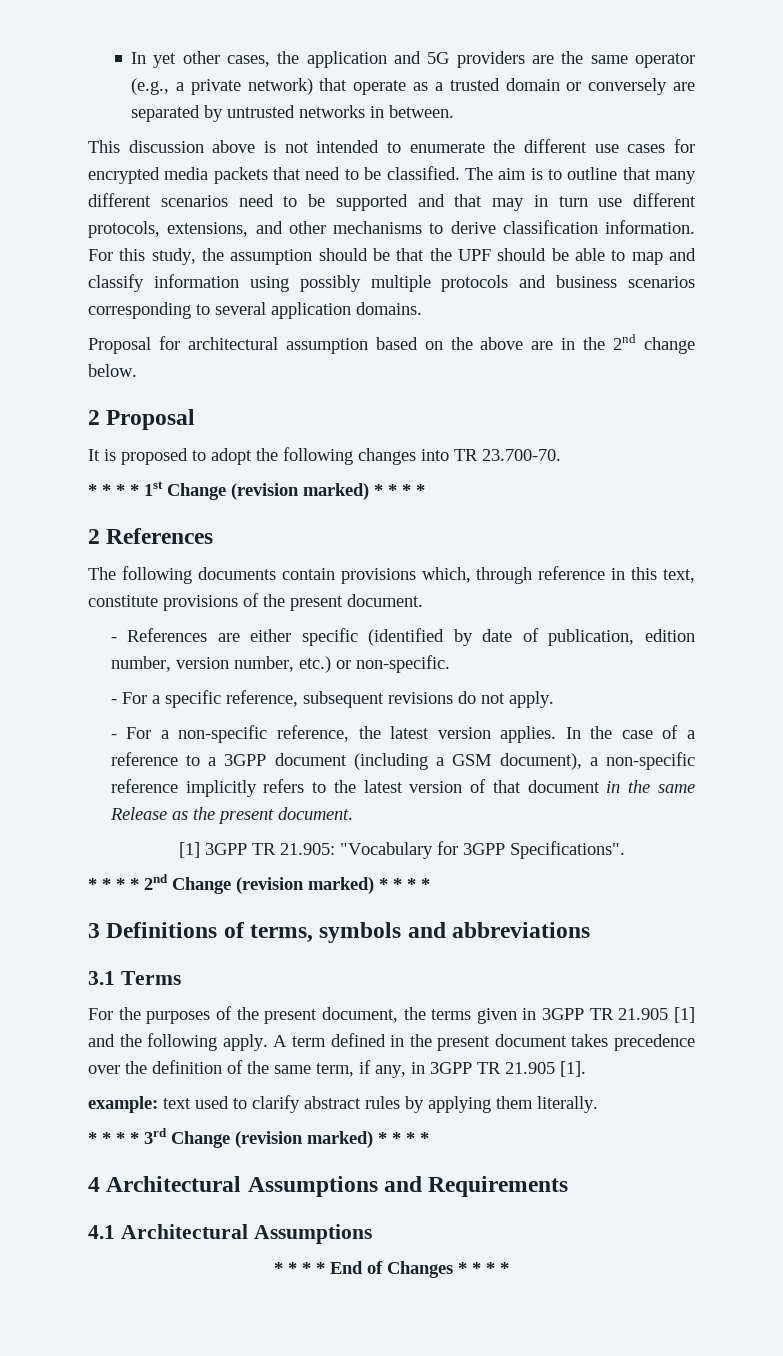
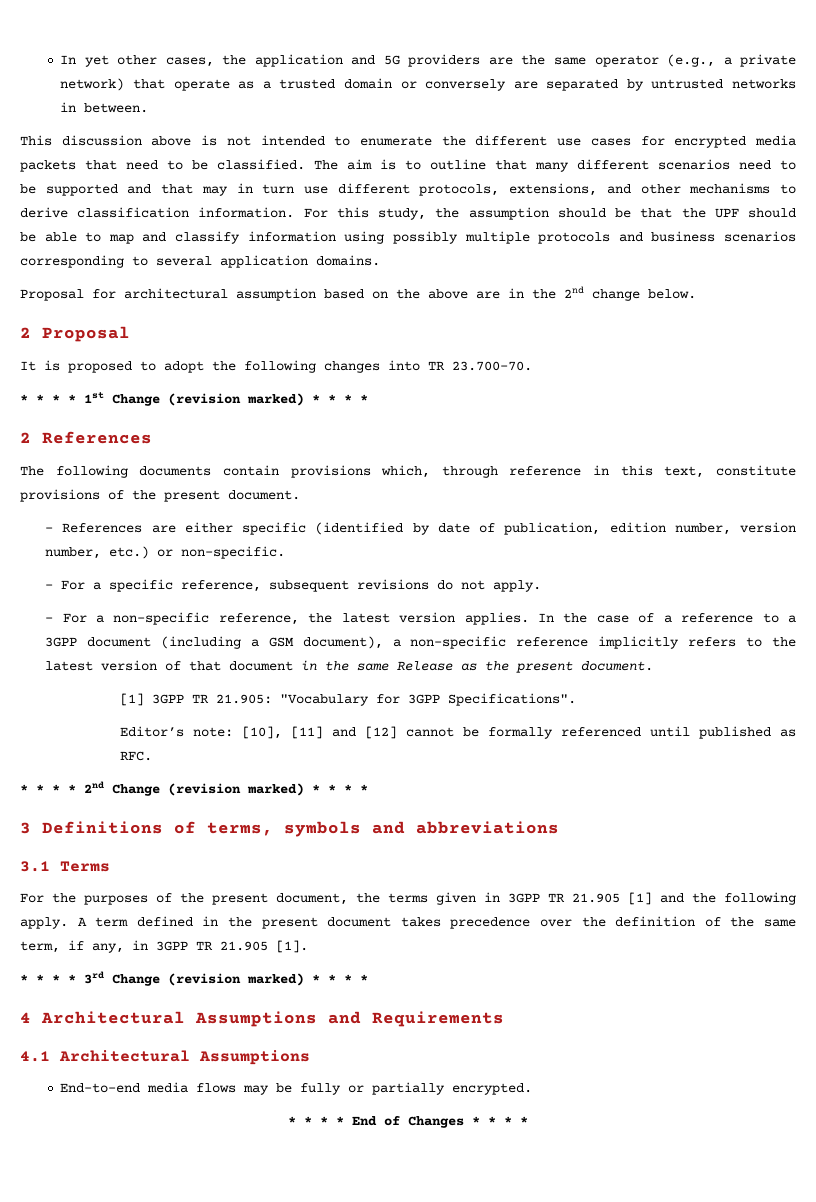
(626, 850) none -> [120,726,796,739] [120,751,153,761] // Editor’s note: [10], [11] and [12] cannot be formally referenced until published as RFC.
[88,1095,598,1113] // example: text used to clarify abstract rules by applying them literally. -> (308, 946) none
(372, 1234) none -> [60,1082,533,1095] // End-to-end media flows may be fully or partially encrypted.

